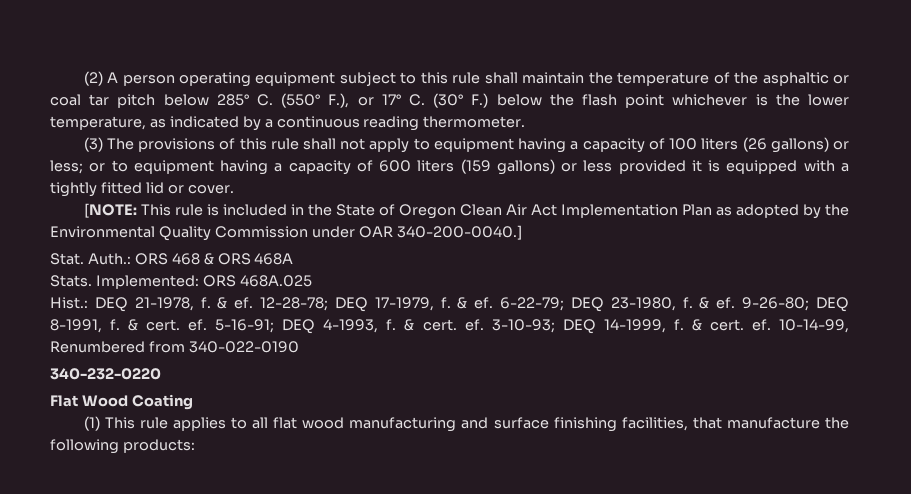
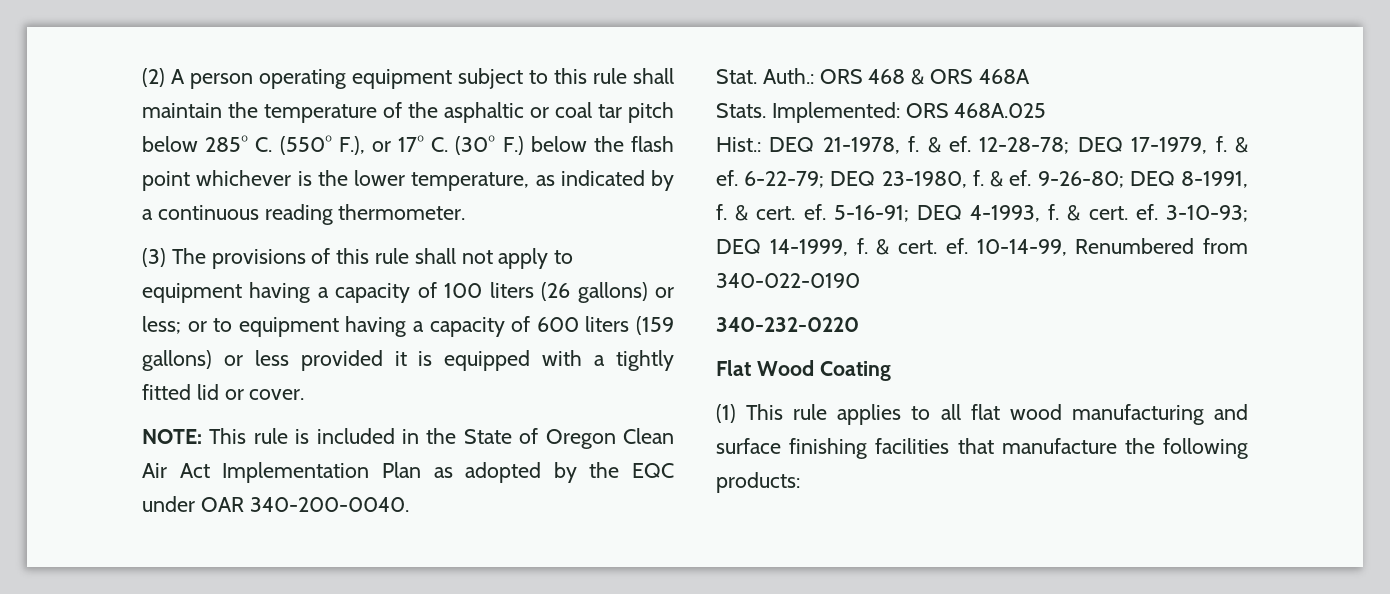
[83,203,137,218] [NOTE: -> [142,429,202,444] NOTE:
[50,226,308,241] Environmental Quality Commission -> [632,463,674,478] EQC
[396,225,522,240] 340-200-0040.] -> [249,497,409,512] 340-200-0040.
[621,417,688,431] facilities, -> [875,438,950,454] facilities

